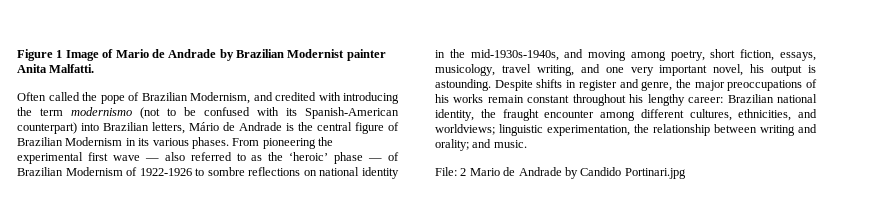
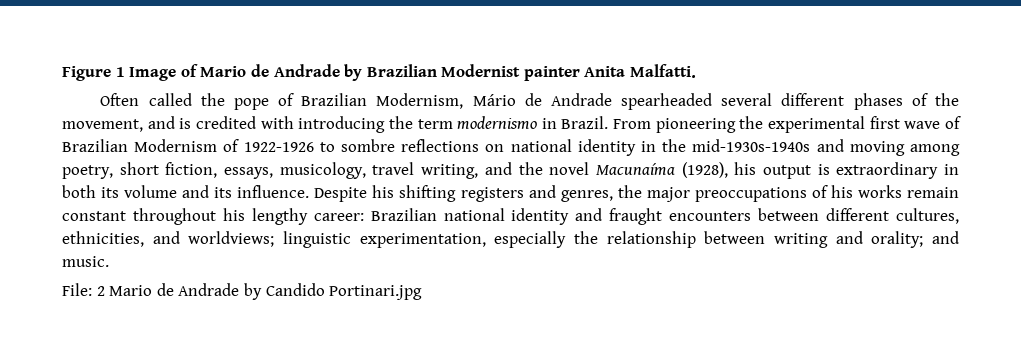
[253,92,273,101] and -> [472,93,959,110] [62,116,192,132] Mário de Andrade spearheaded several different phases of the movement, and is
[140,107,399,119] [17,122,399,134] [17,137,229,149] (not to be confused with its Spanish-American counterpart) into Brazilian letters, Mário de Andrade is the central figure of Brazilian Modernism in its various phases. -> [541,116,609,129] in Brazil.
[144,152,383,164] — also referred to as the ‘heroic’ phase — -> (941, 125) none
[470,49,559,61] mid-1930s-1940s, -> [692,139,811,152] mid-1930s-1940s
[605,64,816,76] [435,79,673,91] one very important novel, his output is astounding. Despite shifts in register and genre, -> [518,162,959,179] [62,185,613,202] the novel Macunaíma (1928), his output is extraordinary in both its volume and its influence. Despite his shifting registers and genres,
[435,109,635,121] identity, the fraught encounter among -> [511,208,820,225] identity and fraught encounters between
(630, 130) none -> [494,231,567,248] especially

